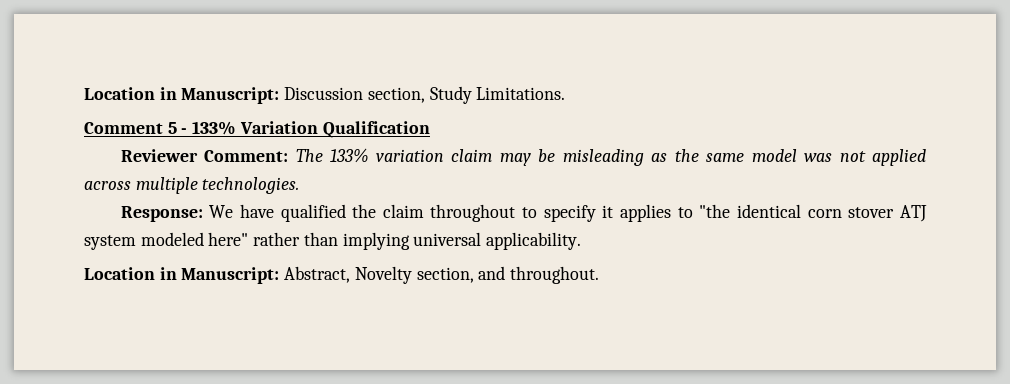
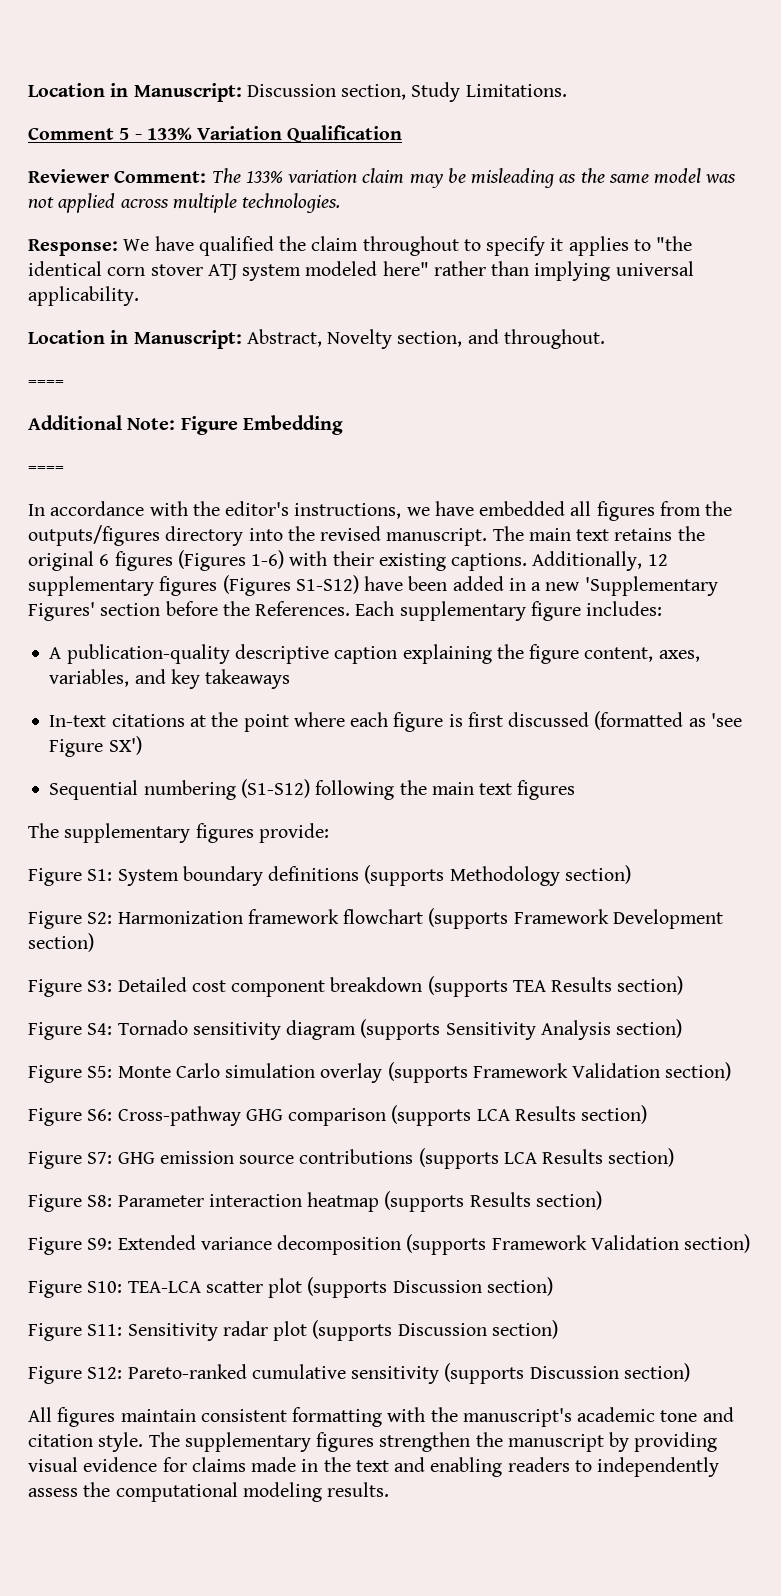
(600, 275) none -> [28,380,64,387] [28,415,343,435] [28,466,64,473] [28,501,733,521] [28,525,705,546] [28,550,668,571] [28,575,718,596] [28,601,663,621] [49,644,700,664] [49,669,291,689] [49,711,742,732] [49,736,142,757] [49,779,576,800] [28,823,329,843] [28,865,631,886] [28,908,723,929] [28,933,94,952] [28,976,684,997] [28,1019,683,1040] [28,1062,732,1083] [28,1105,648,1126] [28,1148,675,1169] [28,1191,602,1212] [28,1234,751,1255] [28,1277,553,1298] [28,1320,558,1341] [28,1363,690,1384] [28,1407,734,1427] [28,1432,718,1452] [28,1457,720,1477] [28,1482,390,1502] // ==== // Additional Note: Figure Embedding // ==== // In accordance with the editor's instructions, we have embedded all figures from the outputs/figures directory into the revised manuscript. The main text retains the original 6 figures (Figures 1-6) with their existing captions. Additionally, 12 supplementary figures (Figures S1-S12) have been added in a new 'Supplementary Figures' section before the References. Each supplementary figure includes: // A publication-quality descriptive caption explaining the figure content, axes, variables, and key takeaways // In-text citations at the point where each figure is first discussed (formatted as 'see Figure SX') // Sequential numbering (S1-S12) following the main text figures // The supplementary figures provide: // Figure S1: System boundary definitions (supports Methodology section) // Figure S2: Harmonization framework flowchart (supports Framework Development section) // Figure S3: Detailed cost component breakdown (supports TEA Results section) // Figure S4: Tornado sensitivity diagram (supports Sensitivity Analysis section) // Figure S5: Monte Carlo simulation overlay (supports Framework Validation section) // Figure S6: Cross-pathway GHG comparison (supports LCA Results section) // Figure S7: GHG emission source contributions (supports LCA Results section) // Figure S8: Parameter interaction heatmap (supports Results section) // Figure S9: Extended variance decomposition (supports Framework Validation section) // Figure S10: TEA-LCA scatter plot (supports Discussion section) // Figure S11: Sensitivity radar plot (supports Discussion section) // Figure S12: Pareto-ranked cumulative sensitivity (supports Discussion section) // All figures maintain consistent formatting with the manuscript's academic tone and citation style. The supplementary figures strengthen the manuscript by providing visual evidence for claims made in the text and enabling readers to independently assess the computational modeling results.

